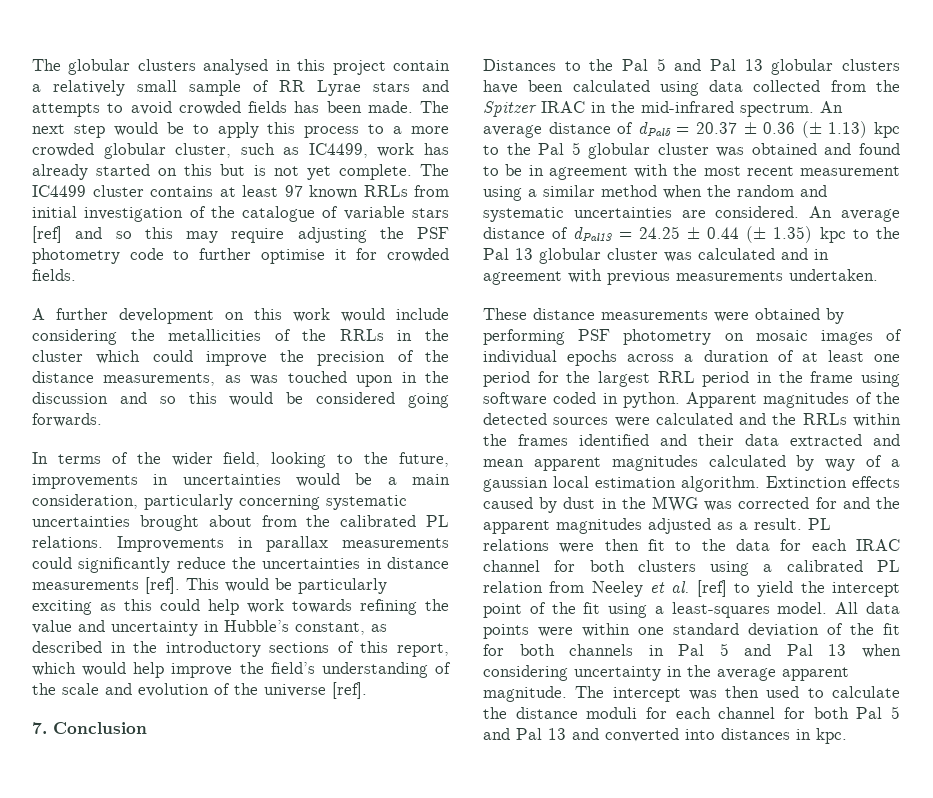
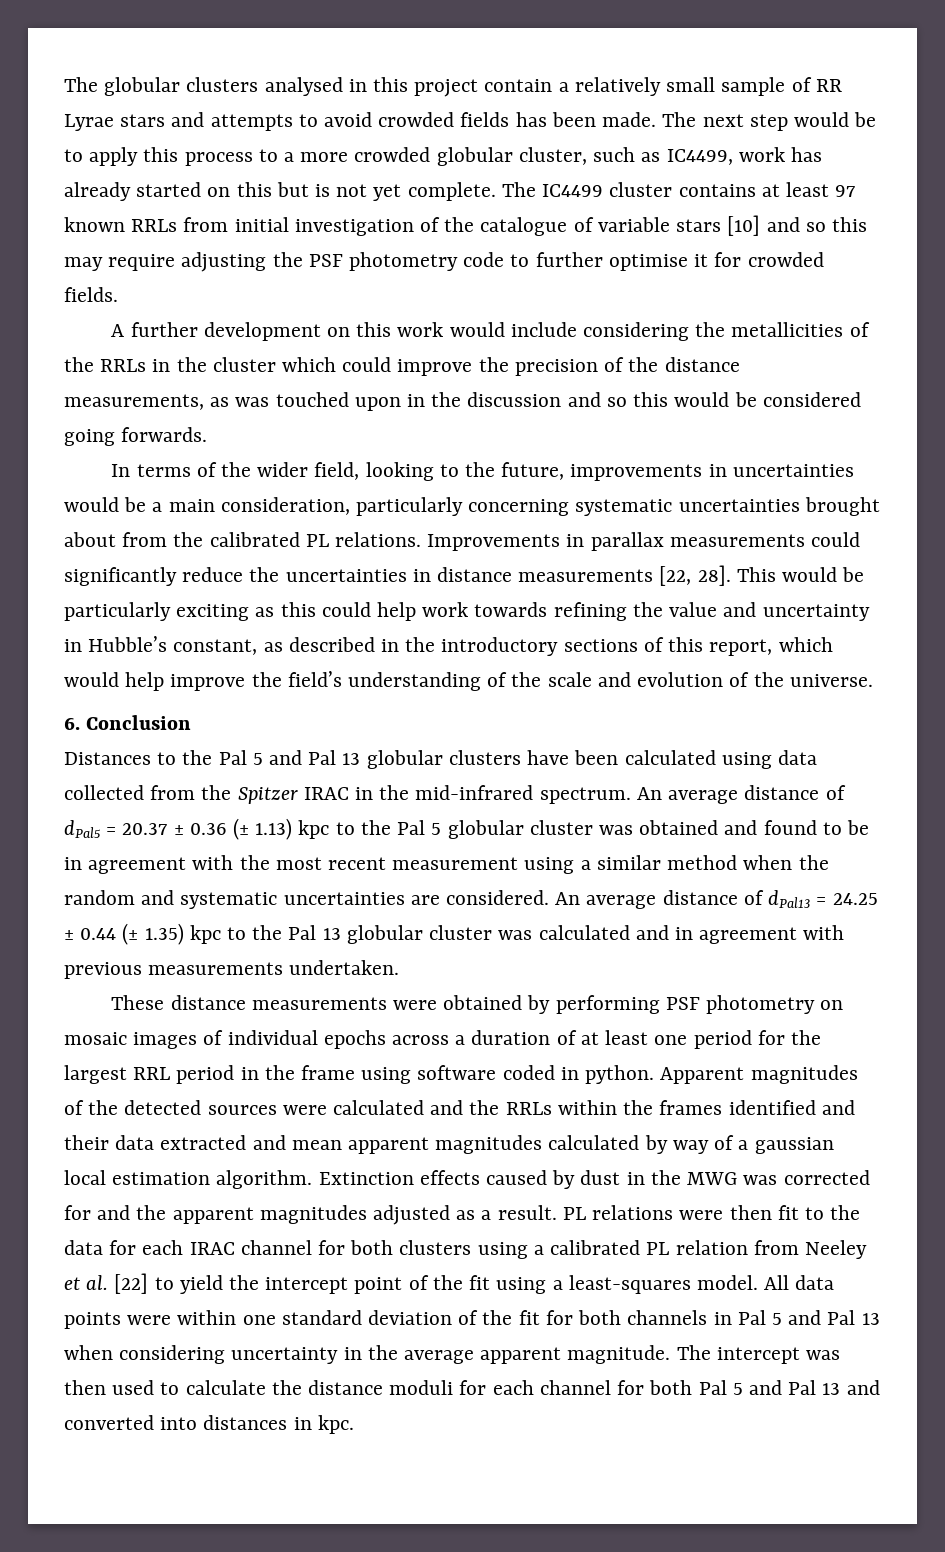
[32,226,62,243] [ref] -> [727,215,761,236] [10]
[145,577,180,594] [ref]. -> [659,565,731,586] [22, 28].
[264,682,367,699] [32,722,47,734] universe [ref]. // 7. -> [789,674,873,687] [64,717,80,730] universe. // 6.
[696,580,727,597] [ref] -> [114,1273,149,1294] [22]

